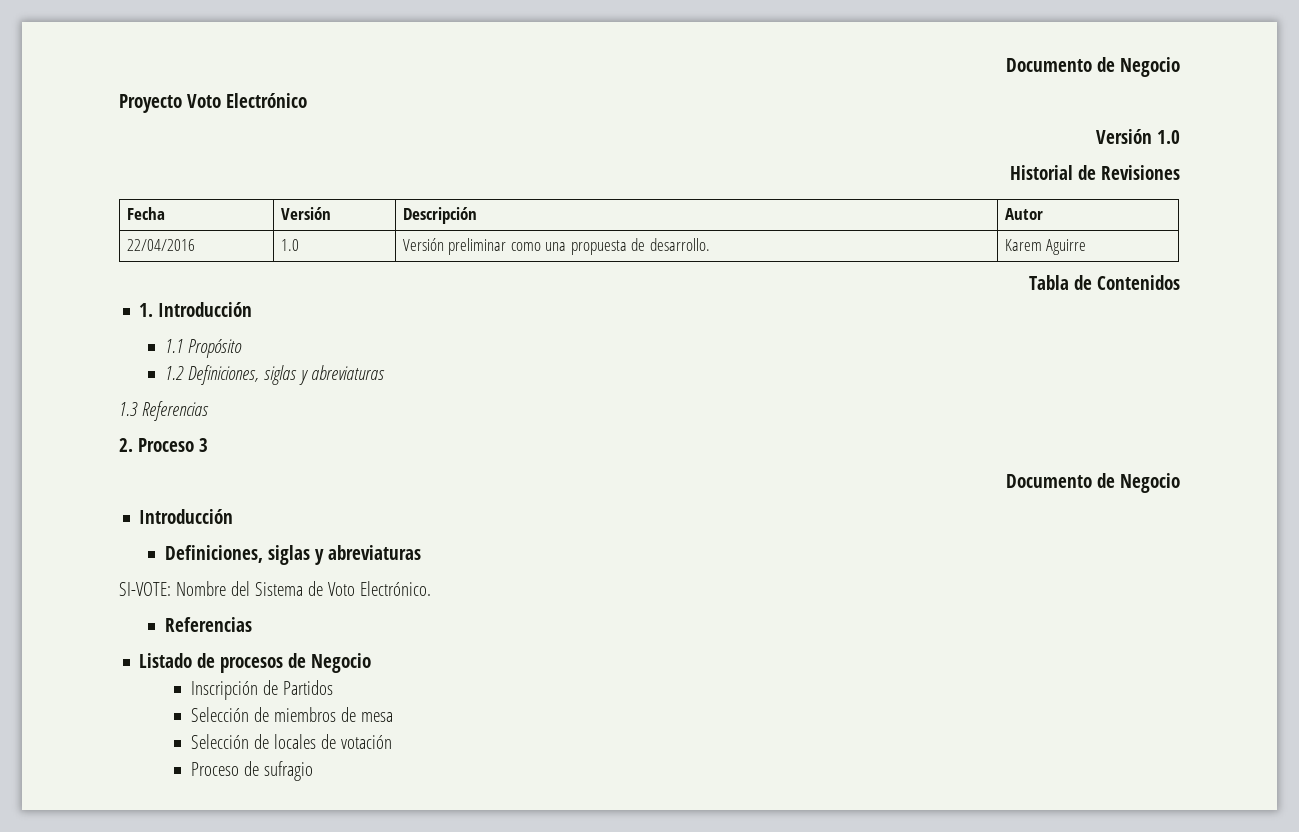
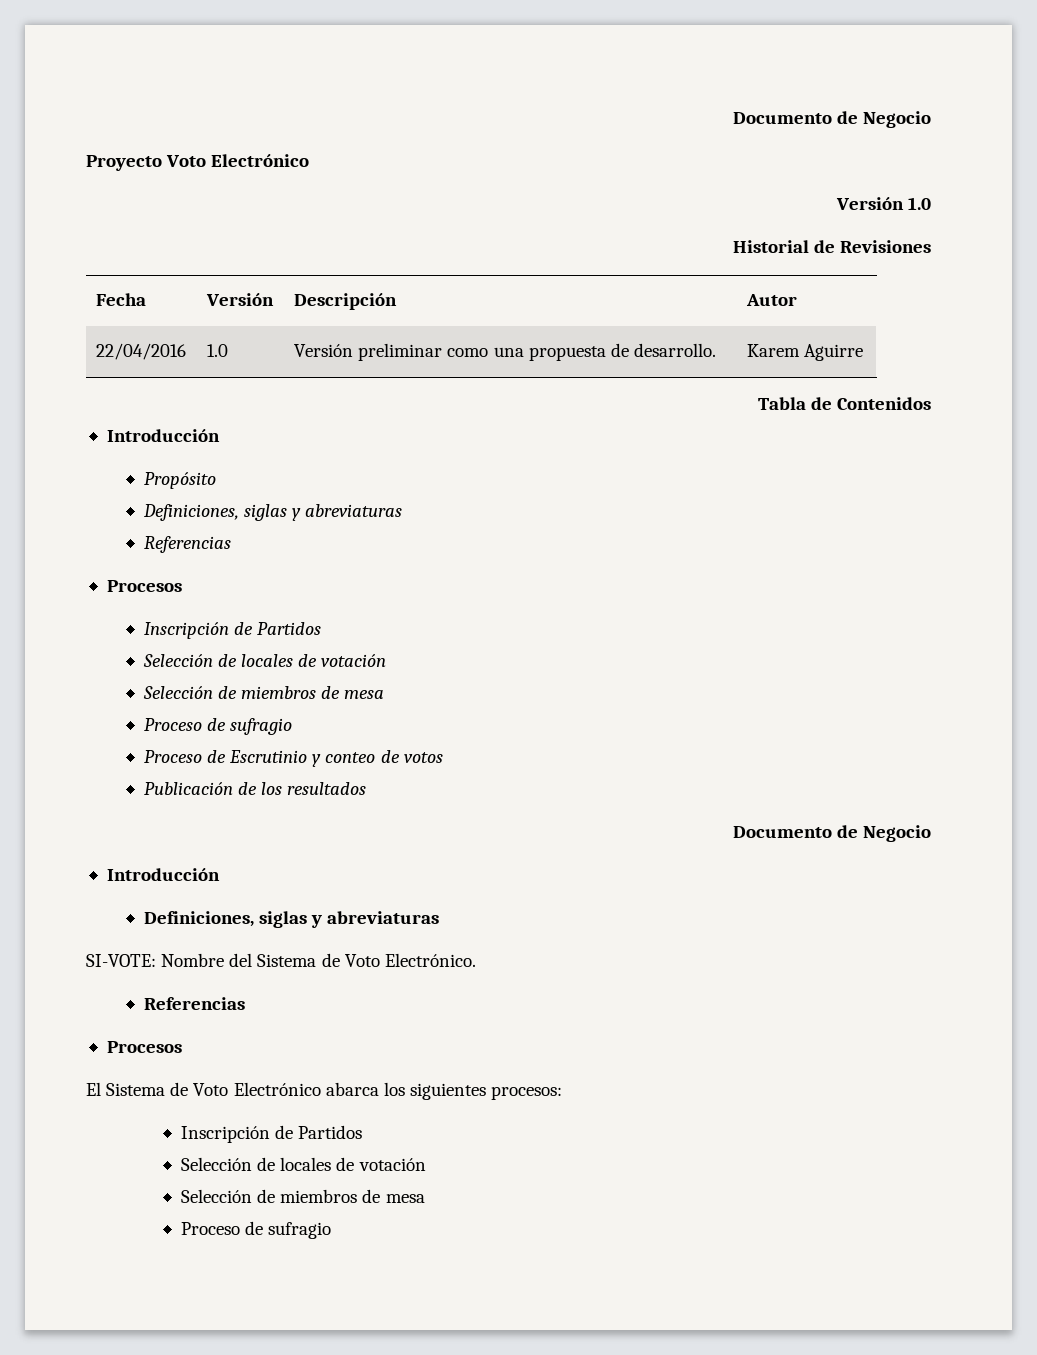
[139,302,253,317] [165,339,184,353] 1. Introducción // 1.1 -> [106,429,220,442] Introducción //
[165,365,385,385] [119,401,209,421] [119,438,208,452] 1.2 Definiciones, siglas y abreviaturas // 1.3 Referencias // 2. Proceso 3 -> [142,504,403,521] [143,536,231,553] [106,580,182,592] [143,622,322,639] [142,654,387,667] [142,686,385,699] [143,718,293,735] [143,750,443,767] [143,782,367,795] Definiciones, siglas y abreviaturas // Referencias // Procesos // Inscripción de Partidos // Selección de locales de votación // Selección de miembros de mesa // Proceso de sufragio // Proceso de Escrutinio y conteo de votos // Publicación de los resultados
[139,653,372,673] [190,680,333,700] [190,707,393,722] [190,734,392,749] Listado de procesos de Negocio // Inscripción de Partidos // Selección de miembros de mesa // Selección de locales de votación -> [106,1041,182,1053] [86,1082,563,1100] [181,1125,363,1143] [181,1157,426,1171] [181,1189,425,1203] Procesos // El Sistema de Voto Electrónico abarca los siguientes procesos: // Inscripción de Partidos // Selección de locales de votación // Selección de miembros de mesa

